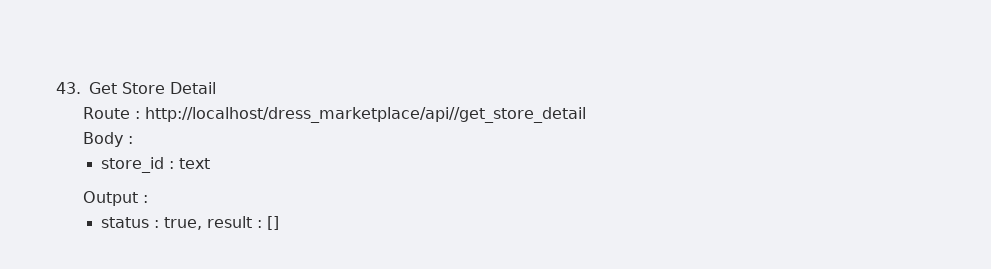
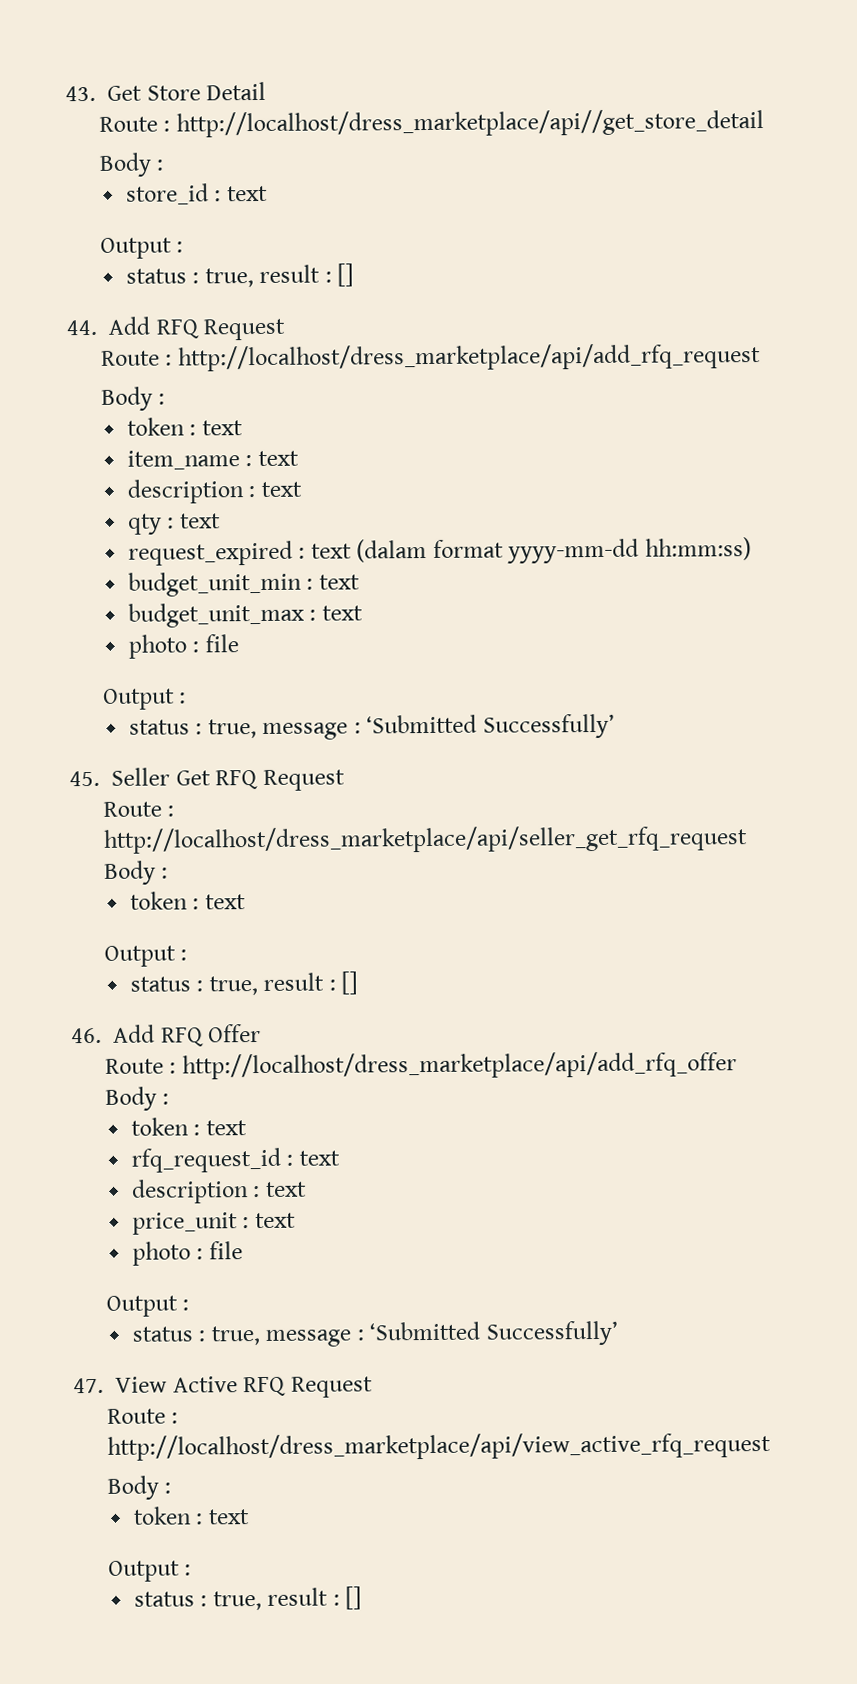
(280, 223) none -> [66,316,287,341] [100,343,761,372] [100,386,166,411] [126,417,243,436] [126,450,299,470] [126,479,302,504] [127,513,221,535] [127,537,752,566] [127,571,360,597] [127,602,363,628] [127,634,239,659] [102,688,187,710] [128,713,615,740] [69,767,345,791] [102,801,175,817] [102,825,748,854] [103,860,169,885] [129,891,246,910] [103,945,188,967] [129,971,359,996] [71,1023,262,1047] [104,1051,737,1080] [104,1086,170,1111] [130,1117,247,1136] [130,1147,340,1173] [130,1179,307,1204] [131,1212,296,1235] [131,1241,243,1266] [105,1295,190,1317] [131,1320,618,1347] [73,1376,373,1398] [106,1408,179,1424] [106,1431,771,1461] [106,1475,172,1500] [132,1506,250,1525] [107,1560,192,1582] [133,1586,363,1611] // 44. Add RFQ Request // Route : http://localhost/dress_marketplace/api/add_rfq_request // Body : // token : text // item_name : text // description : text // qty : text // request_expired : text (dalam format yyyy-mm-dd hh:mm:ss) // budget_unit_min : text // budget_unit_max : text // photo : file // Output : // status : true, message : ‘Submitted Successfully’ // 45. Seller Get RFQ Request // Route : http://localhost/dress_marketplace/api/seller_get_rfq_request // Body : // token : text // Output : // status : true, result : [] // 46. Add RFQ Offer // Route : http://localhost/dress_marketplace/api/add_rfq_offer // Body : // token : text // rfq_request_id : text // description : text // price_unit : text // photo : file // Output : // status : true, message : ‘Submitted Successfully’ // 47. View Active RFQ Request // Route : http://localhost/dress_marketplace/api/view_active_rfq_request // Body : // token : text // Output : // status : true, result : []

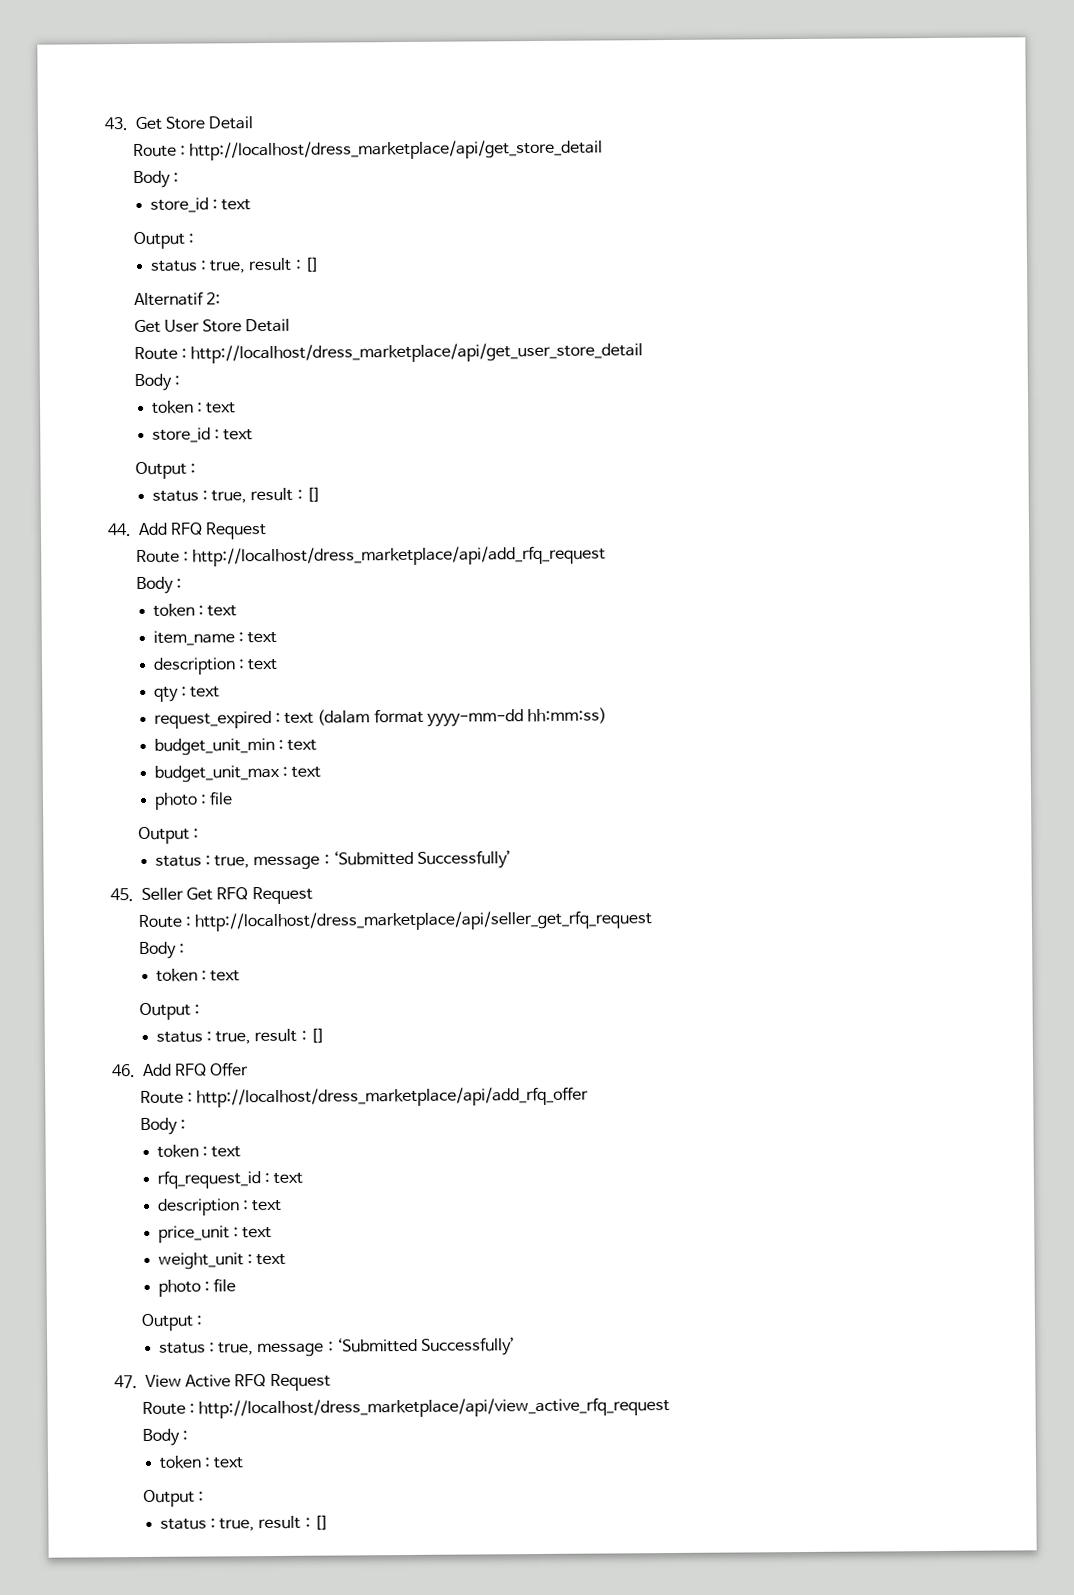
[175,108,764,138] http://localhost/dress_marketplace/api//get_store_detail -> [189,139,604,161] http://localhost/dress_marketplace/api/get_store_detail
(355, 275) none -> [133,291,221,307] [133,318,291,334] [133,342,644,364] [133,373,180,392] [151,400,237,414] [151,427,254,443] [134,461,196,480] [151,487,321,504] // Alternatif 2: // Get User Store Detail // Route : http://localhost/dress_marketplace/api/get_user_store_detail // Body : // token : text // store_id : text // Output : // status : true, result : []
(296, 1220) none -> [157,1252,287,1270] // weight_unit : text

